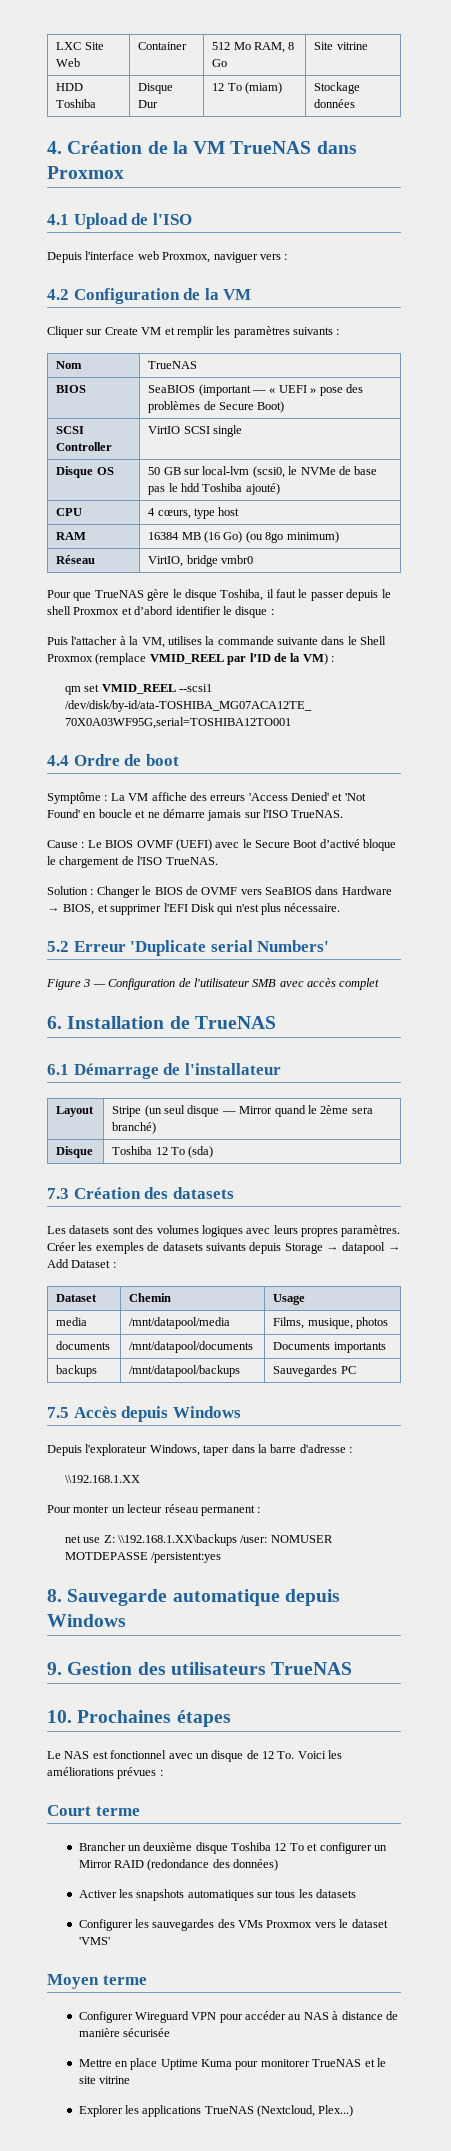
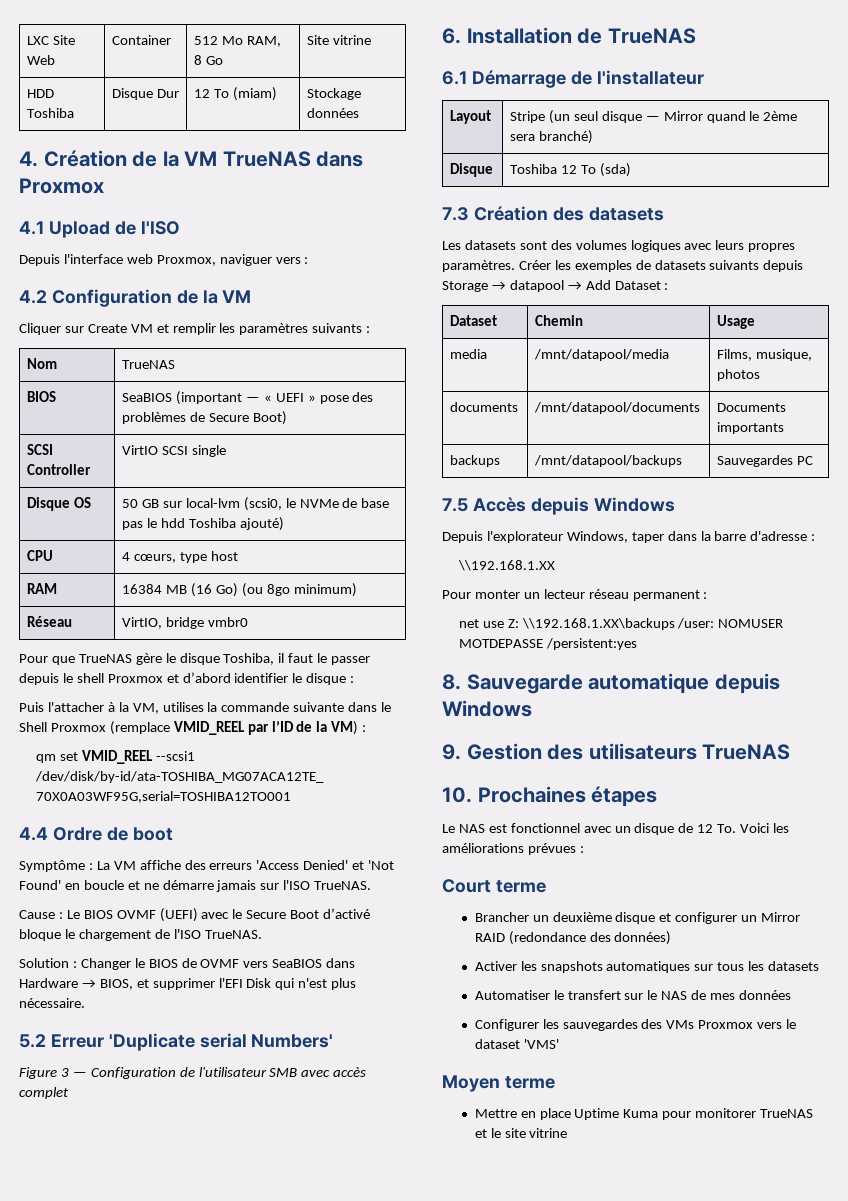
[231,1842,304,1851] Toshiba 12 To -> (656, 918) none
(357, 1893) none -> [474,990,792,1000] // Automatiser le transfert sur le NAS de mes données
[78,2011,398,2023] [78,2028,170,2037] // Configurer Wireguard VPN pour accéder au NAS à distance de manière sécurisée -> (555, 1082) none
[78,2105,354,2117] // Explorer les applications TrueNAS (Nextcloud, Plex...) -> (568, 1133) none

